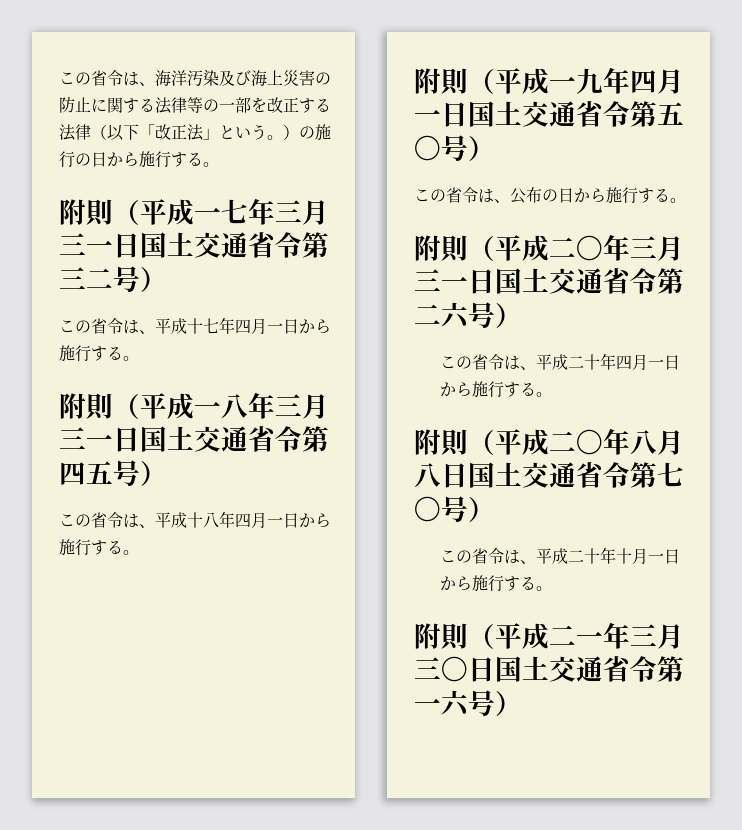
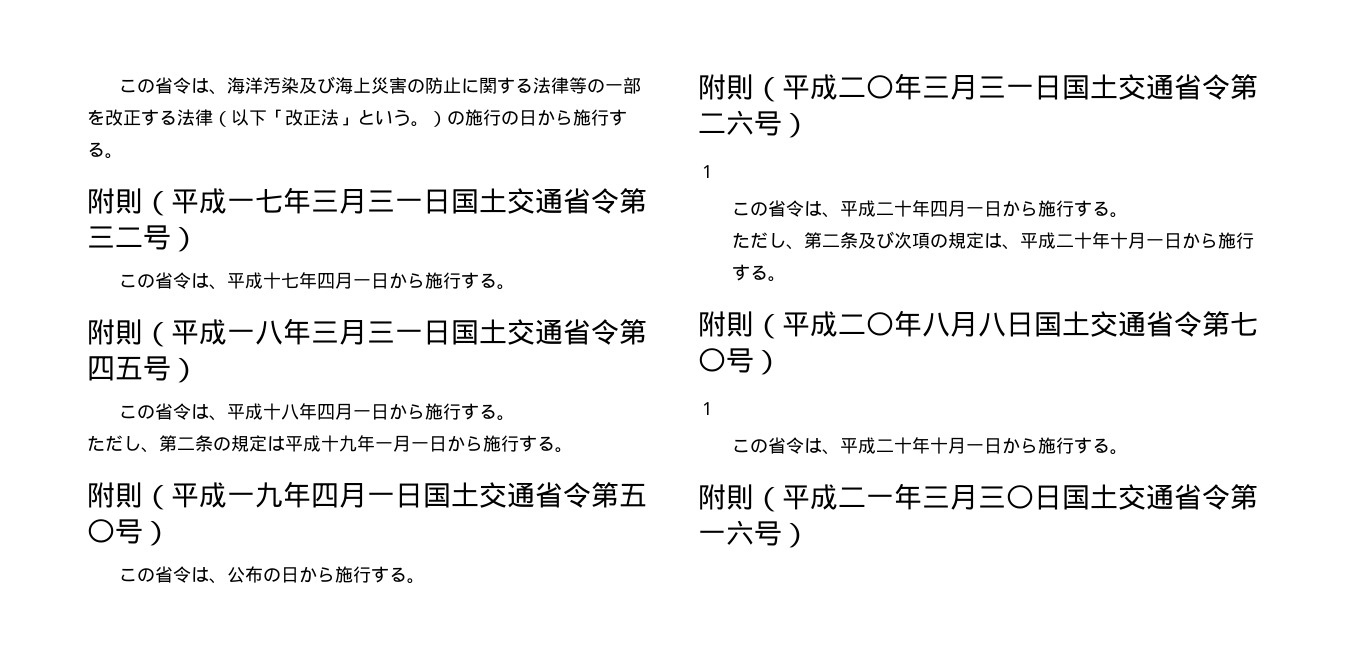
(139, 552) none -> [87,435,573,453] // ただし、第二条の規定は平成十九年一月一日から施行する。
(522, 315) none -> [698,165,716,178] // １
(553, 394) none -> [731,231,1254,250] [731,264,786,282] // ただし、第二条及び次項の規定は、平成二十年十月一日から施行する。
(495, 509) none -> [698,402,716,415] // １

